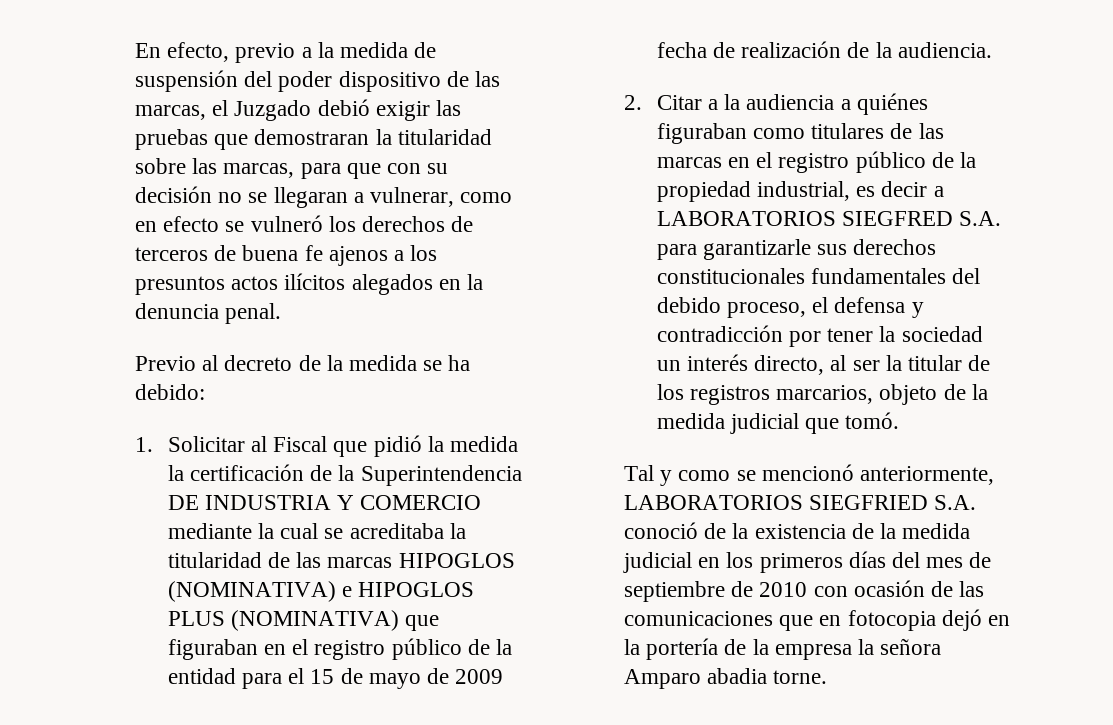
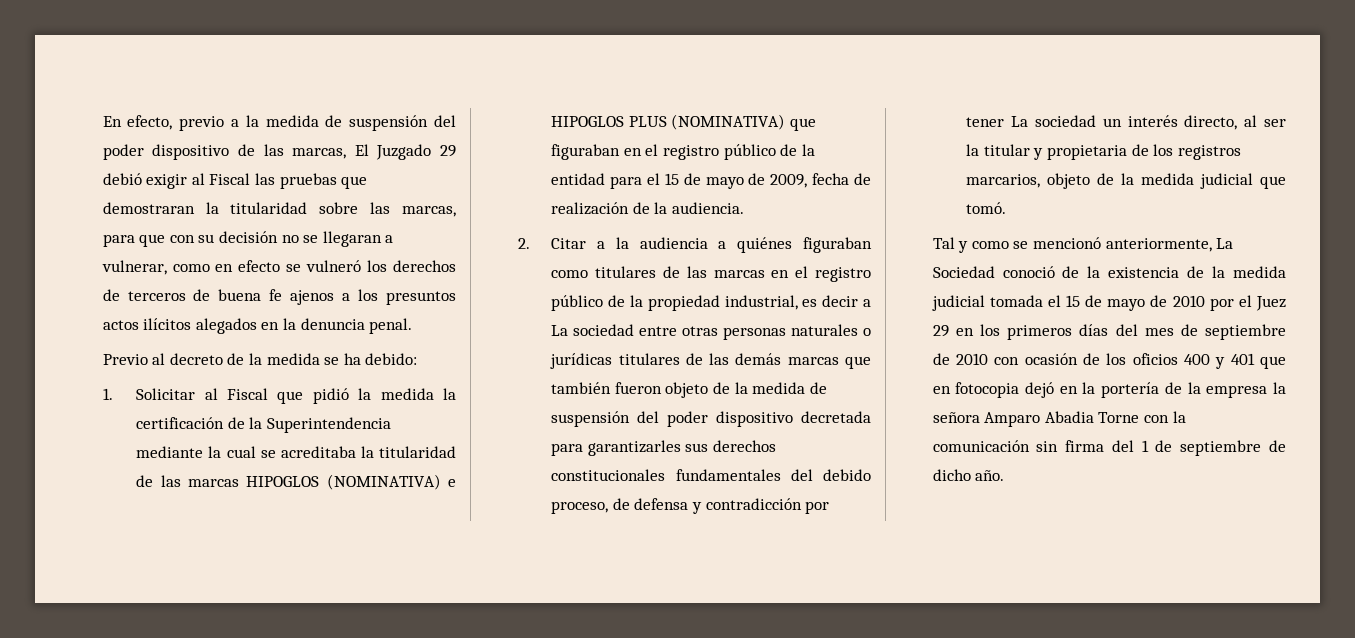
[212,99,430,121] el Juzgado debió exigir -> [354,144,456,160] [102,173,251,189] El Juzgado 29 debió exigir al Fiscal
[167,495,482,510] DE INDUSTRIA Y COMERCIO -> (392, 425) none
[455,669,504,684] 2009 -> [770,174,808,188] 2009,
[656,211,1002,226] [656,239,812,260] LABORATORIOS SIEGFRED S.A. para garantizarle -> [551,324,871,340] [550,353,871,369] [551,382,827,398] [551,411,871,427] [551,440,681,456] La sociedad entre otras personas naturales o jurídicas titulares de las demás marcas que también fueron objeto de la medida de suspensión del poder dispositivo decretada para garantizarles
[812,297,829,313] el -> [612,498,630,510] de
[879,326,896,342] la -> [1011,116,1029,127] La
(963, 363) none -> [1033,145,1128,160] y propietaria
[623,495,977,510] LABORATORIOS SIEGFRIED S.A. -> [1216,238,1234,249] [932,266,995,278] La Sociedad
(692, 562) none -> [989,295,1286,311] [932,325,949,337] tomada el 15 de mayo de 2010 por el Juez 29
[959,581,985,597] [623,611,773,626] las comunicaciones -> [1106,353,1255,369] los oficios 400 y 401
[707,668,828,684] abadia torne. -> [1044,411,1186,423] [932,440,1286,456] [932,469,1005,481] Abadia Torne con la comunicación sin firma del 1 de septiembre de dicho año.

